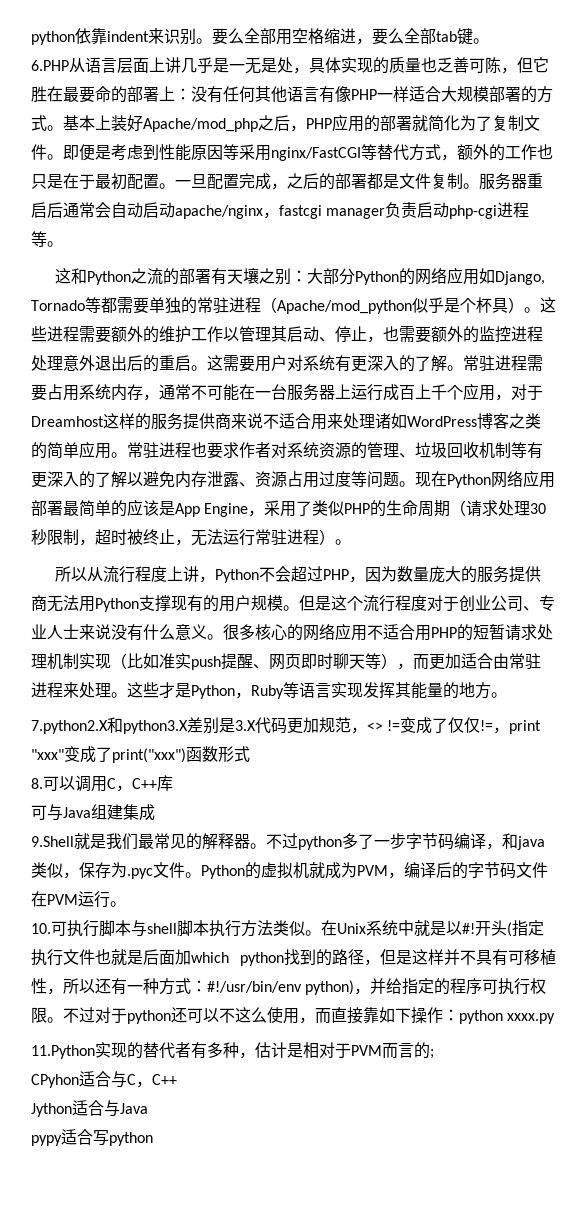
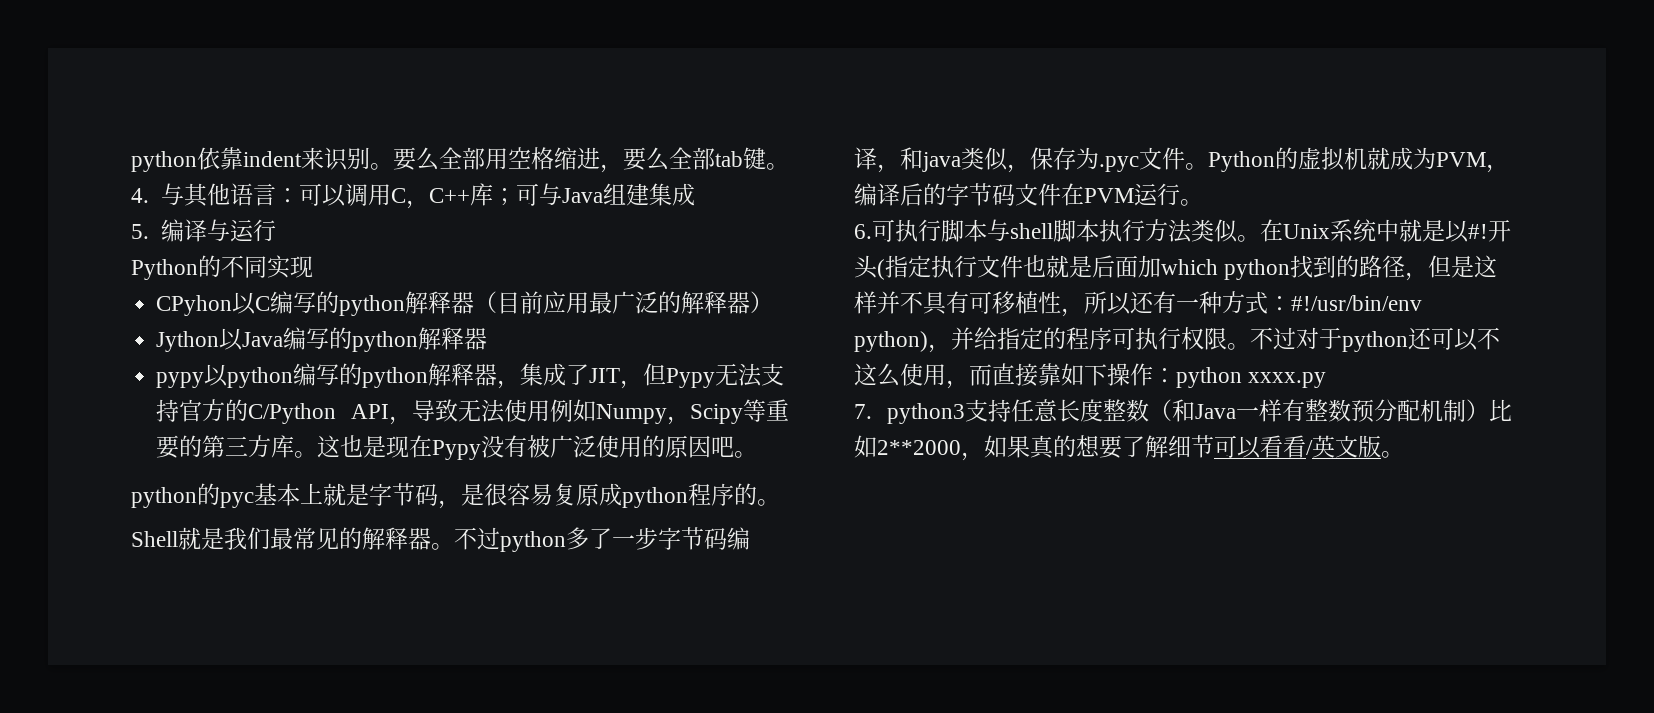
[31,57,549,74] [31,86,553,103] [31,114,540,132] [31,144,553,161] [31,173,543,190] [31,202,530,219] [31,231,63,247] [55,267,546,285] [31,297,556,314] [31,326,543,343] [31,355,543,372] [31,383,543,401] [31,413,541,430] [31,441,543,459] [31,470,555,488] [31,499,547,517] [31,529,351,546] [55,566,542,583] [31,595,555,612] [31,623,553,641] [31,653,541,670] [31,682,507,699] [31,717,542,734] [31,746,250,763] [31,778,43,789] 6.PHP从语言层面上讲几乎是一无是处，具体实现的质量也乏善可陈，但它胜在最要命的部署上：没有任何其他语言有像PHP一样适合大规模部署的方式。基本上装好Apache/mod_php之后，PHP应用的部署就简化为了复制文件。即便是考虑到性能原因等采用nginx/FastCGI等替代方式，额外的工作也只是在于最初配置。一旦配置完成，之后的部署都是文件复制。服务器重启后通常会自动启动apache/nginx，fastcgi manager负责启动php-cgi进程等。 // 这和Python之流的部署有天壤之别：大部分Python的网络应用如Django, Tornado等都需要单独的常驻进程（Apache/mod_python似乎是个杯具）。这些进程需要额外的维护工作以管理其启动、停止，也需要额外的监控进程处理意外退出后的重启。这需要用户对系统有更深入的了解。常驻进程需要占用系统内存，通常不可能在一台服务器上运行成百上千个应用，对于Dreamhost这样的服务提供商来说不适合用来处理诸如WordPress博客之类的简单应用。常驻进程也要求作者对系统资源的管理、垃圾回收机制等有更深入的了解以避免内存泄露、资源占用过度等问题。现在Python网络应用部署最简单的应该是App Engine，采用了类似PHP的生命周期（请求处理30秒限制，超时被终止，无法运行常驻进程）。 // 所以从流行程度上讲，Python不会超过PHP，因为数量庞大的服务提供商无法用Python支撑现有的用户规模。但是这个流行程度对于创业公司、专业人士来说没有什么意义。很多核心的网络应用不适合用PHP的短暂请求处理机制实现（比如准实push提醒、网页即时聊天等），而更加适合由常驻进程来处理。这些才是Python，Ruby等语言实现发挥其能量的地方。 // 7.python2.X和python3.X差别是3.X代码更加规范，<> !=变成了仅仅!=，print "xxx"变成了print("xxx")函数形式 // 8. -> [131,183,299,207] 4.与其他语言：
(173, 783) // -> [492,188,516,206] ；
[31,836,74,847] 9.Shell -> [131,219,276,242] [131,255,313,280] [156,291,774,316] [156,327,488,352] [156,363,785,389] [156,399,789,425] [156,435,758,460] [131,483,780,509] [131,531,178,547] 5.编译与运行 // Python的不同实现 // CPyhon以C编写的python解释器（目前应用最广泛的解释器） // Jython以Java编写的python解释器 // pypy以python编写的python解释器，集成了JIT，但Pypy无法支持官方的C/Python API，导致无法使用例如Numpy，Scipy等重要的第三方库。这也是现在Pypy没有被广泛使用的原因吧。 // python的pyc基本上就是字节码，是很容易复原成python程序的。 // Shell
[31,923,51,934] 10. -> [854,224,872,239] 6.
[31,1042,434,1059] [31,1071,177,1088] [31,1100,148,1117] [31,1129,153,1146] 11.Python实现的替代者有多种，估计是相对于PVM而言的; // CPyhon适合与C，C++ // Jython适合与Java // pypy适合写python -> [854,399,1512,424] [854,435,1404,461] 7. python3支持任意长度整数（和Java一样有整数预分配机制）比如2**2000，如果真的想要了解细节可以看看/英文版。

